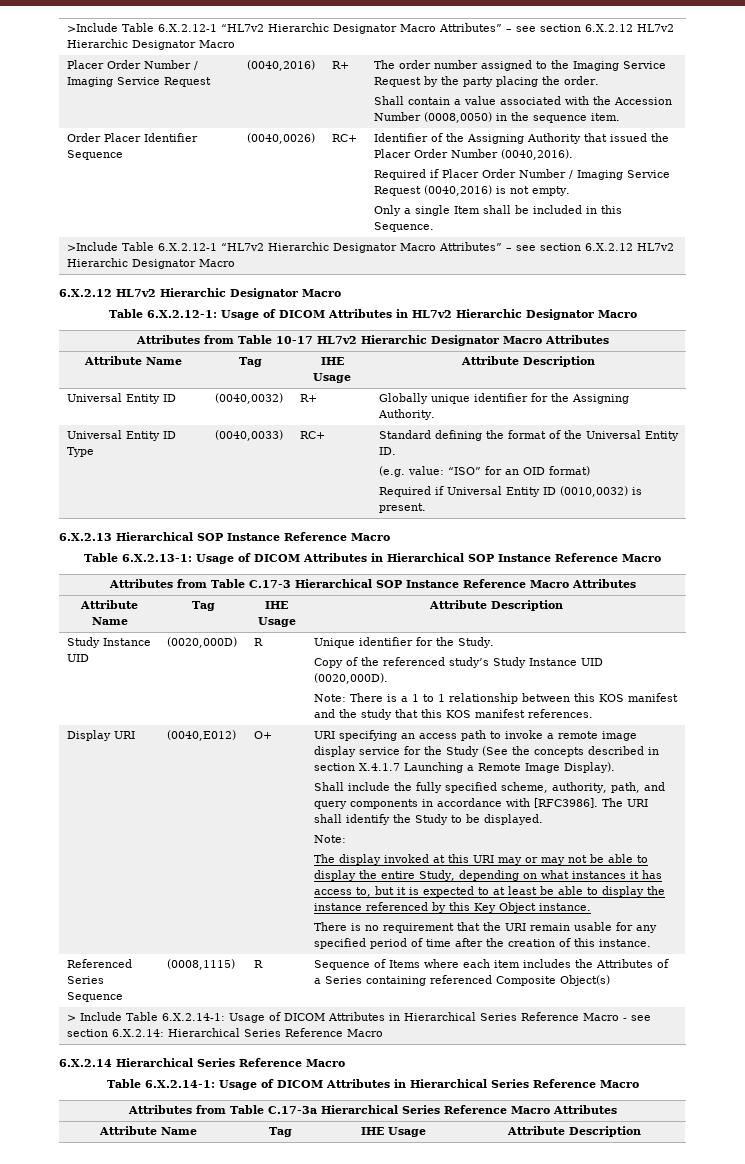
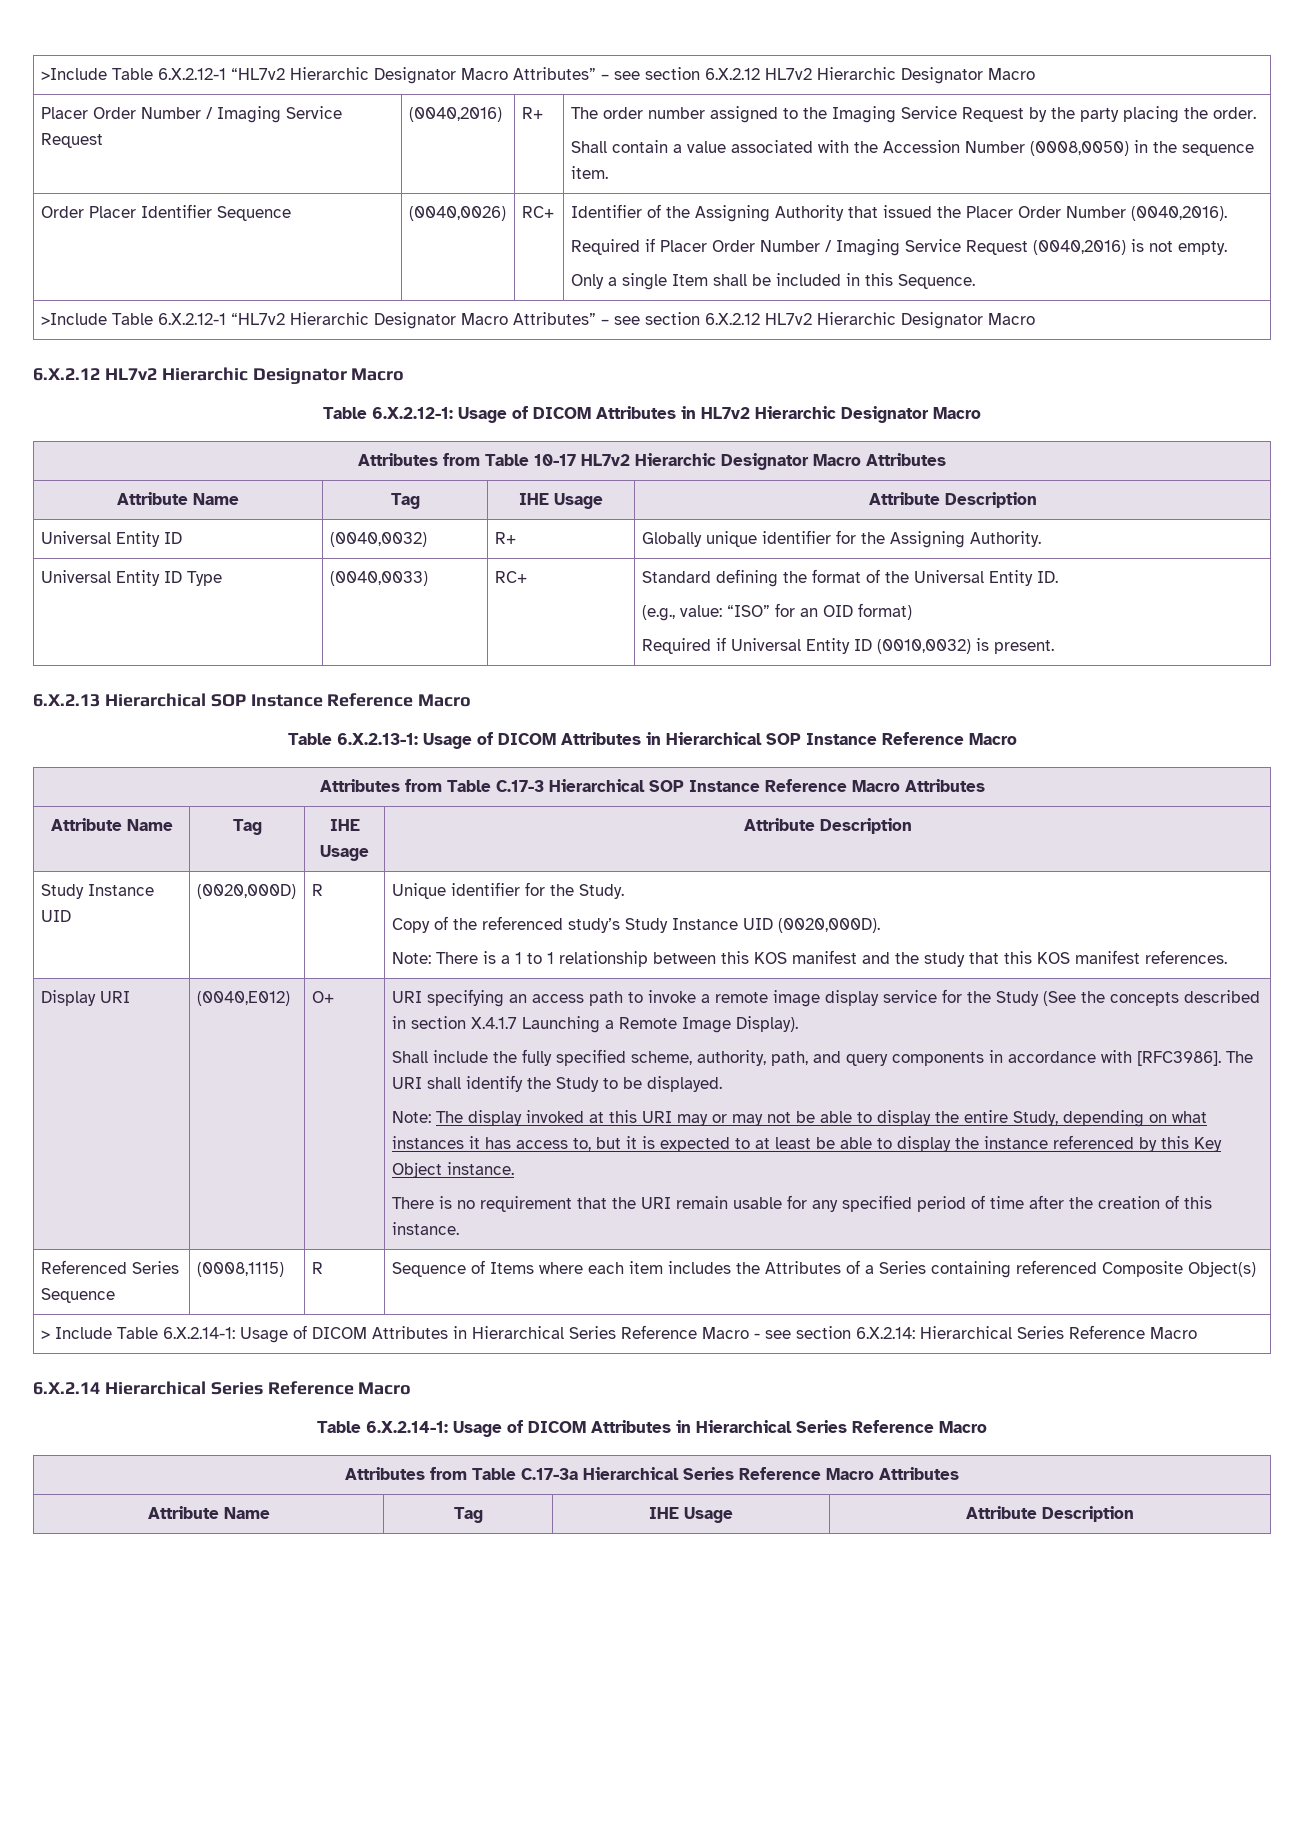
[378,466,405,477] (e.g. -> [641,605,675,621] (e.g.,
(346, 839) // -> (431, 1117) none

